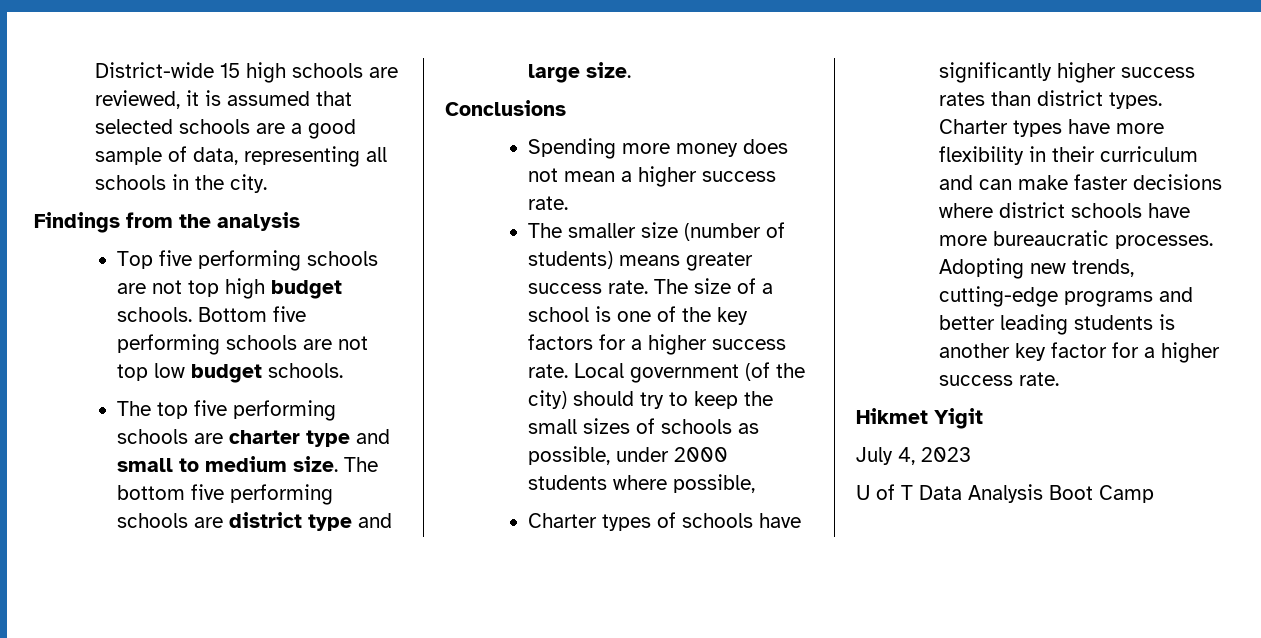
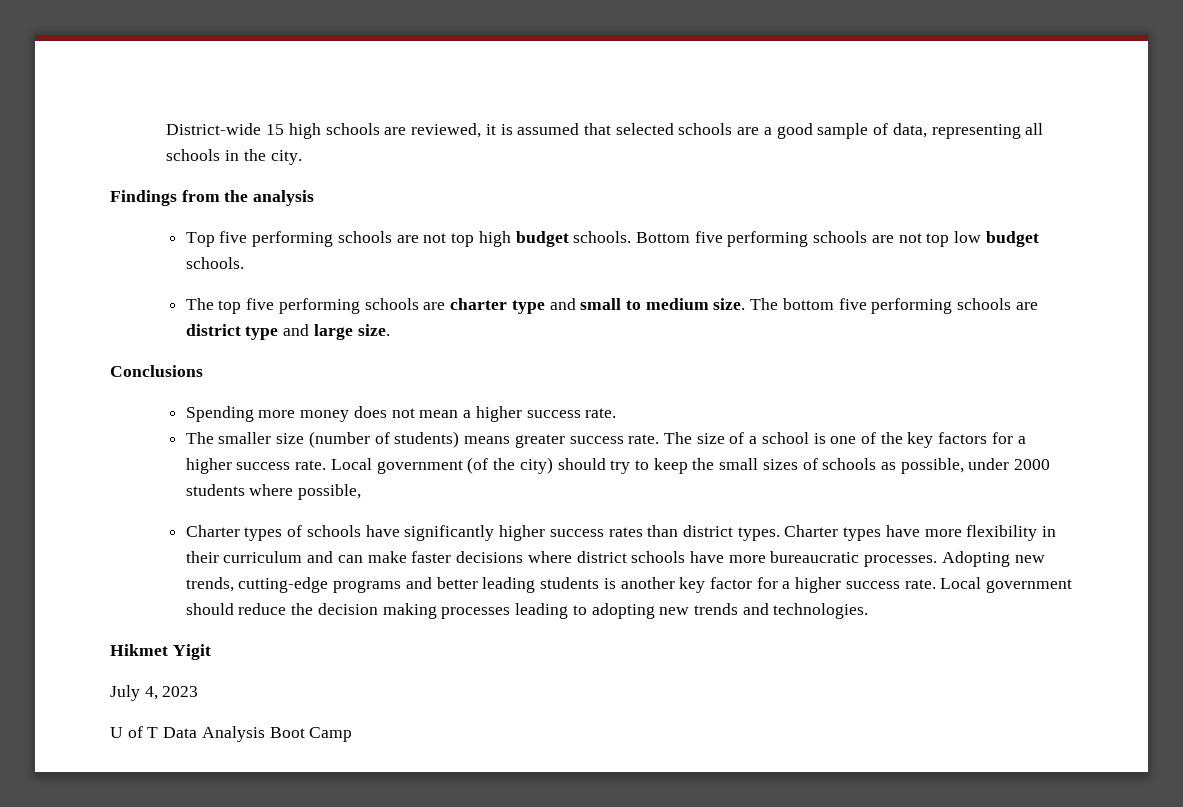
(1060, 379) none -> [940,577,1073,593] [185,603,869,619] Local government should reduce the decision making processes leading to adopting new trends and technologies.

